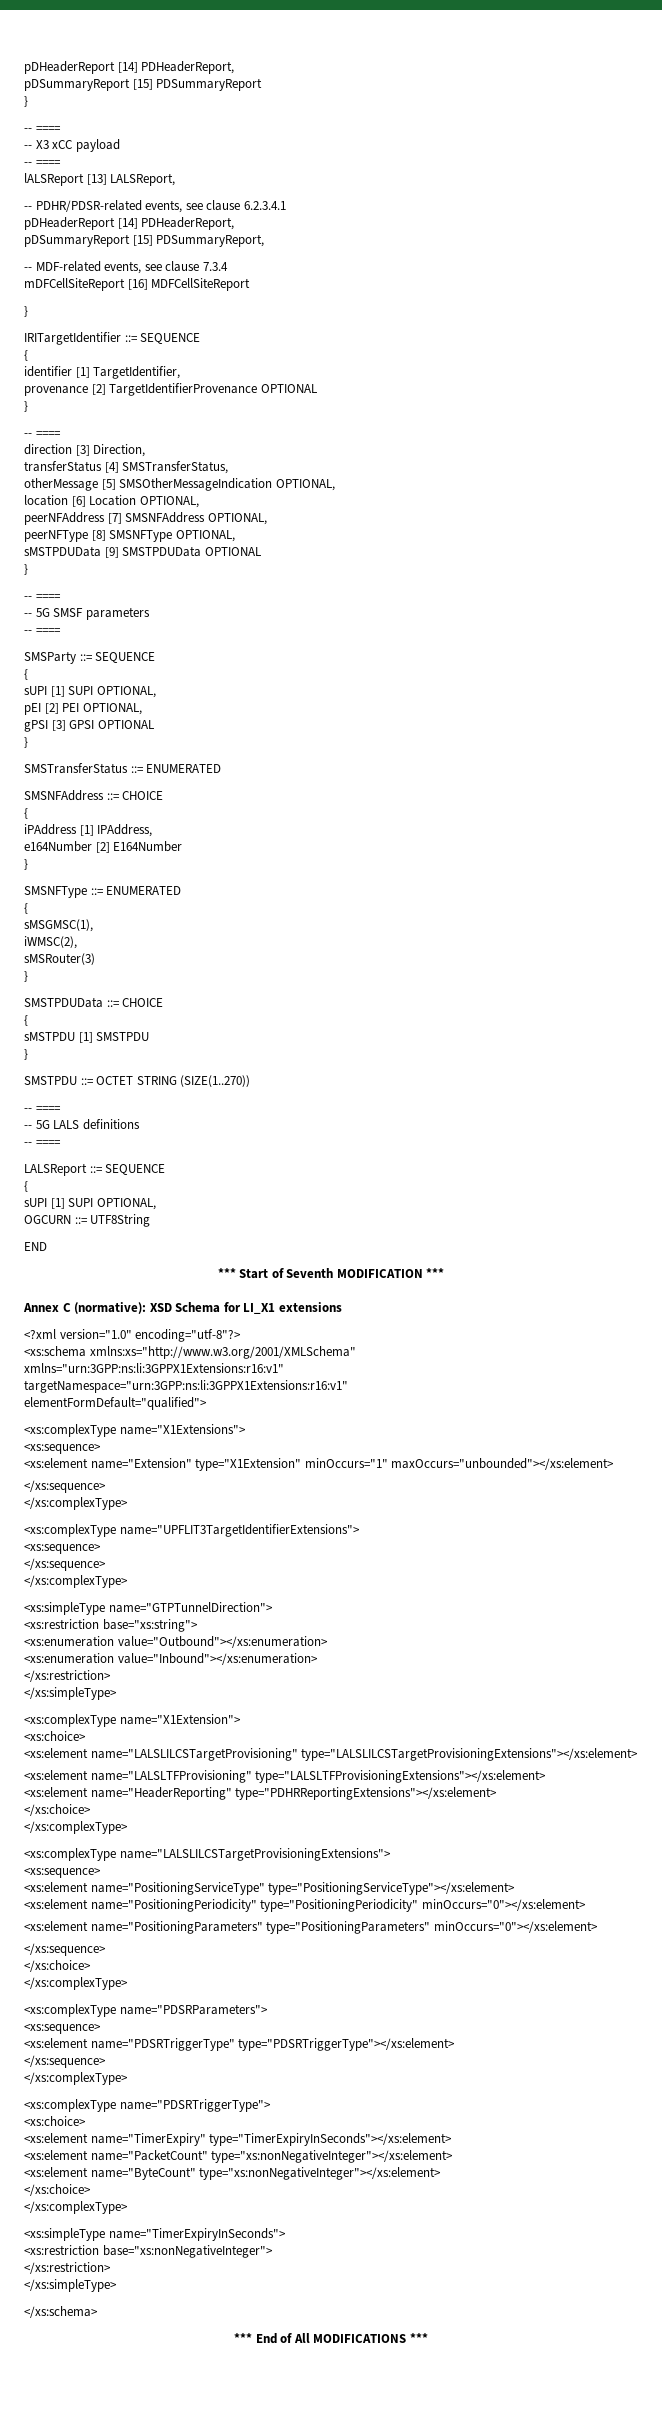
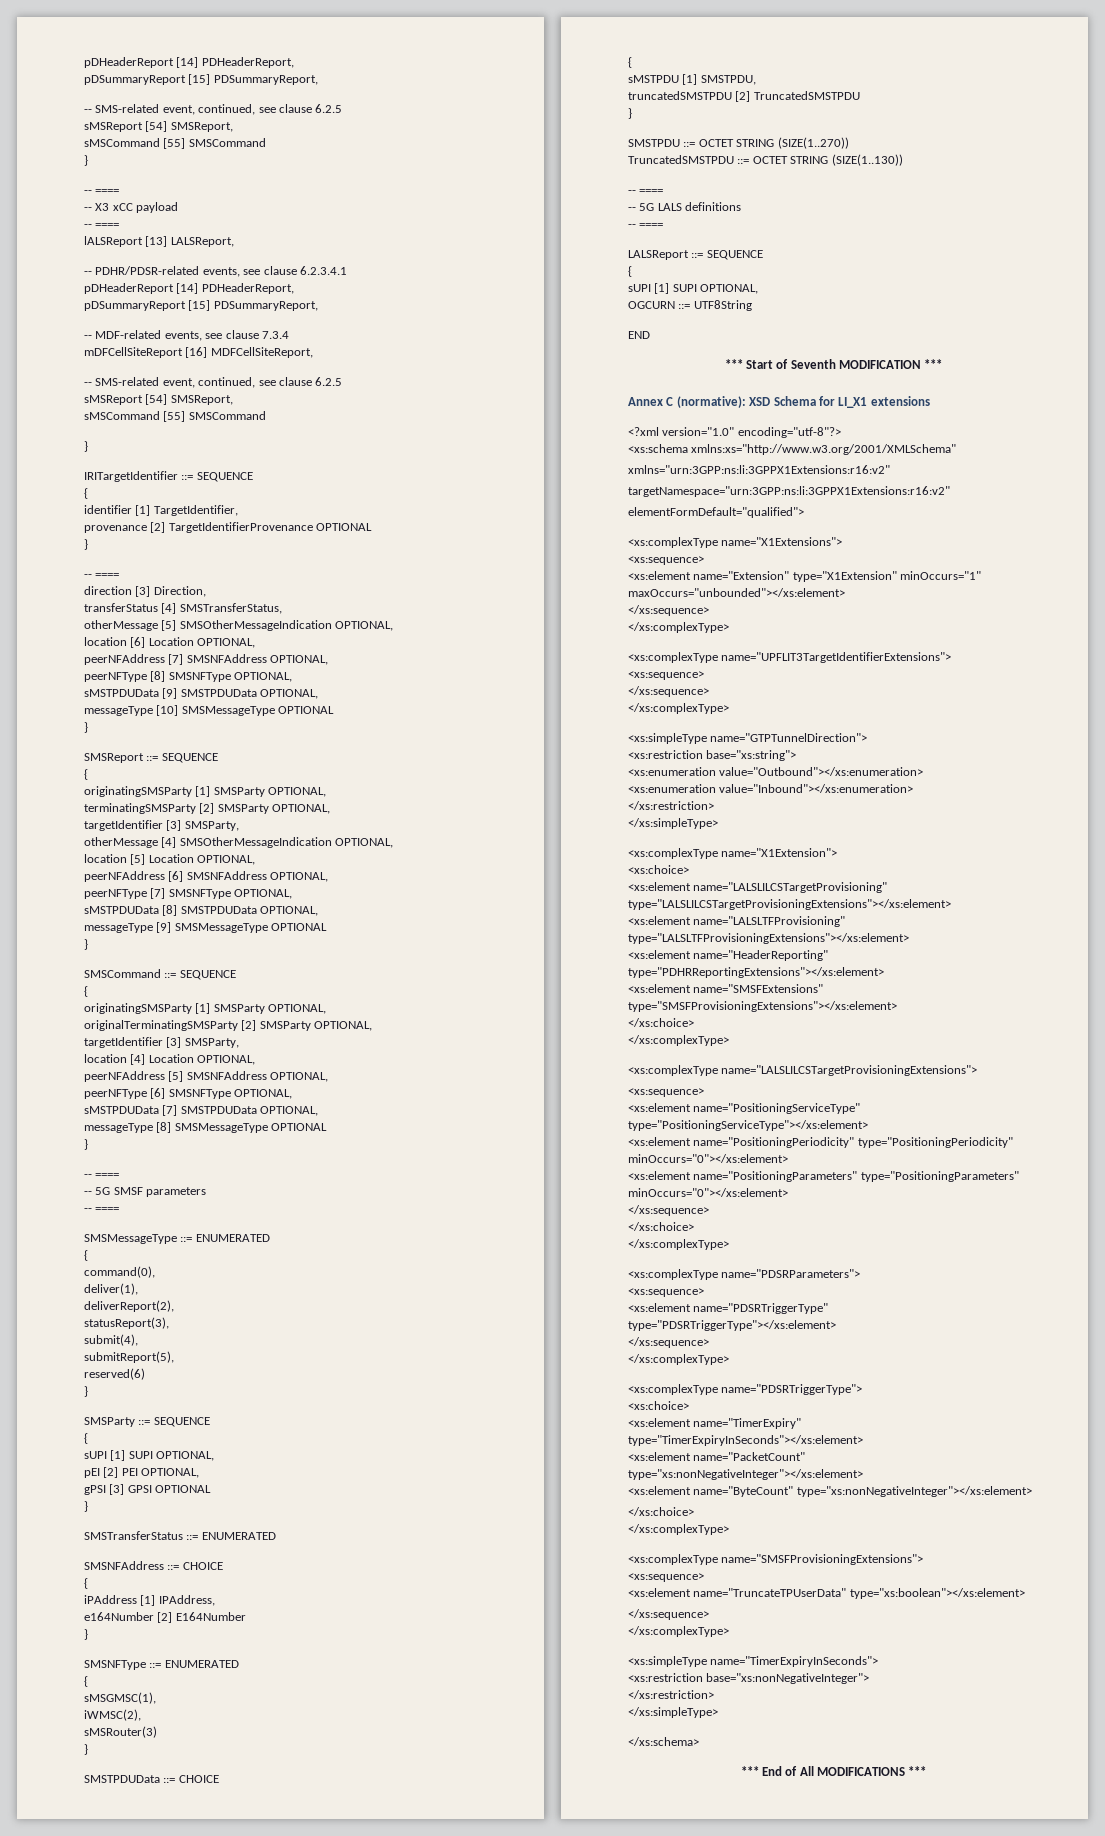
[24,61,235,74] [24,78,263,91] pDHeaderReport [14] PDHeaderReport, // pDSummaryReport [15] PDSummaryReport -> [84,57,294,68] [84,74,318,85] [84,104,343,115] [84,121,233,132] [84,138,266,149] pDHeaderReport [14] PDHeaderReport, // pDSummaryReport [15] PDSummaryReport, // -- SMS-related event, continued, see clause 6.2.5 // sMSReport [54] SMSReport, // sMSCommand [55] SMSCommand
[151,278,251,291] MDFCellSiteReport -> [210,347,313,358] [84,377,343,388] [84,394,233,405] [84,411,266,422] MDFCellSiteReport, // -- SMS-related event, continued, see clause 6.2.5 // sMSReport [54] SMSReport, // sMSCommand [55] SMSCommand
(202, 551) none -> [260,689,319,699] [84,705,335,716] [84,722,88,733] [84,753,218,763] [84,769,88,780] [84,786,327,797] [84,803,331,814] [84,820,239,831] [84,837,394,848] [84,854,256,865] [84,871,329,882] [84,888,293,899] [84,905,319,916] [84,922,328,933] [84,939,88,950] [84,969,236,980] [84,986,88,997] [84,1003,327,1014] [84,1020,373,1031] [84,1037,239,1048] [84,1054,256,1065] [84,1071,329,1082] [84,1088,293,1099] [84,1105,319,1116] [84,1122,268,1133] OPTIONAL, // messageType [10] SMSMessageType OPTIONAL // } // SMSReport ::= SEQUENCE // { // originatingSMSParty [1] SMSParty OPTIONAL, // terminatingSMSParty [2] SMSParty OPTIONAL, // targetIdentifier [3] SMSParty, // otherMessage [4] SMSOtherMessageIndication OPTIONAL, // location [5] Location OPTIONAL, // peerNFAddress [6] SMSNFAddress OPTIONAL, // peerNFType [7] SMSNFType OPTIONAL, // sMSTPDUData [8] SMSTPDUData OPTIONAL, // messageType [9] SMSMessageType OPTIONAL // } // SMSCommand ::= SEQUENCE // { // originatingSMSParty [1] SMSParty OPTIONAL, // originalTerminatingSMSParty [2] SMSParty OPTIONAL, // targetIdentifier [3] SMSParty, // location [4] Location OPTIONAL, // peerNFAddress [5] SMSNFAddress OPTIONAL, // peerNFType [6] SMSNFType OPTIONAL, // sMSTPDUData [7] SMSTPDUData OPTIONAL, // messageType [8] SMSMessageType
(61, 631) none -> [84,1234,270,1244] [84,1250,88,1261] [84,1266,155,1278] [84,1283,138,1295] [84,1300,174,1312] [84,1317,169,1329] [84,1334,138,1346] [84,1351,174,1363] [84,1368,145,1380] [84,1386,88,1397] // SMSMessageType ::= ENUMERATED // { // command(0), // deliver(1), // deliverReport(2), // statusReport(3), // submit(4), // submitReport(5), // reserved(6) // }
[96,1032,150,1041] SMSTPDU -> [700,75,756,85] [628,91,860,102] SMSTPDU, // truncatedSMSTPDU [2] TruncatedSMSTPDU
(251, 1081) none -> [628,154,903,166] // TruncatedSMSTPDU ::= OCTET STRING (SIZE(1..130))
[24,1363,284,1373] [24,1380,348,1393] xmlns="urn:3GPP:ns:li:3GPPX1Extensions:r16:v1" // targetNamespace="urn:3GPP:ns:li:3GPPX1Extensions:r16:v1" -> [628,465,890,474] [628,486,950,497] xmlns="urn:3GPP:ns:li:3GPPX1Extensions:r16:v2" // targetNamespace="urn:3GPP:ns:li:3GPPX1Extensions:r16:v2"
(498, 1793) none -> [628,984,824,993] [628,1001,897,1012] // <xs:element name="SMSFExtensions" type="SMSFProvisioningExtensions"></xs:element>
(128, 2207) none -> [628,1554,924,1565] [628,1573,704,1582] [628,1588,1025,1599] [628,1609,709,1620] [628,1626,729,1637] // <xs:complexType name="SMSFProvisioningExtensions"> // <xs:sequence> // <xs:element name="TruncateTPUserData" type="xs:boolean"></xs:element> // </xs:sequence> // </xs:complexType>

